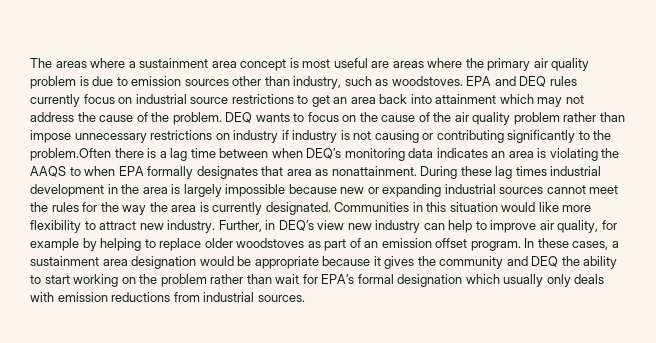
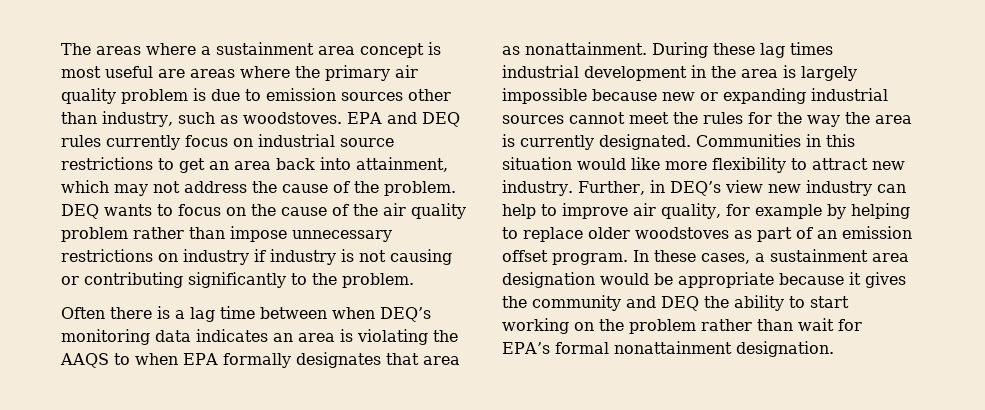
[435,94,497,104] attainment -> [356,157,448,172] attainment,
[30,148,111,161] problem.Often -> [342,273,414,288] [61,307,105,319] problem. // Often
[397,274,605,287] [30,292,305,302] designation which usually only deals with emission reductions from industrial sources. -> [613,341,834,357] nonattainment designation.

